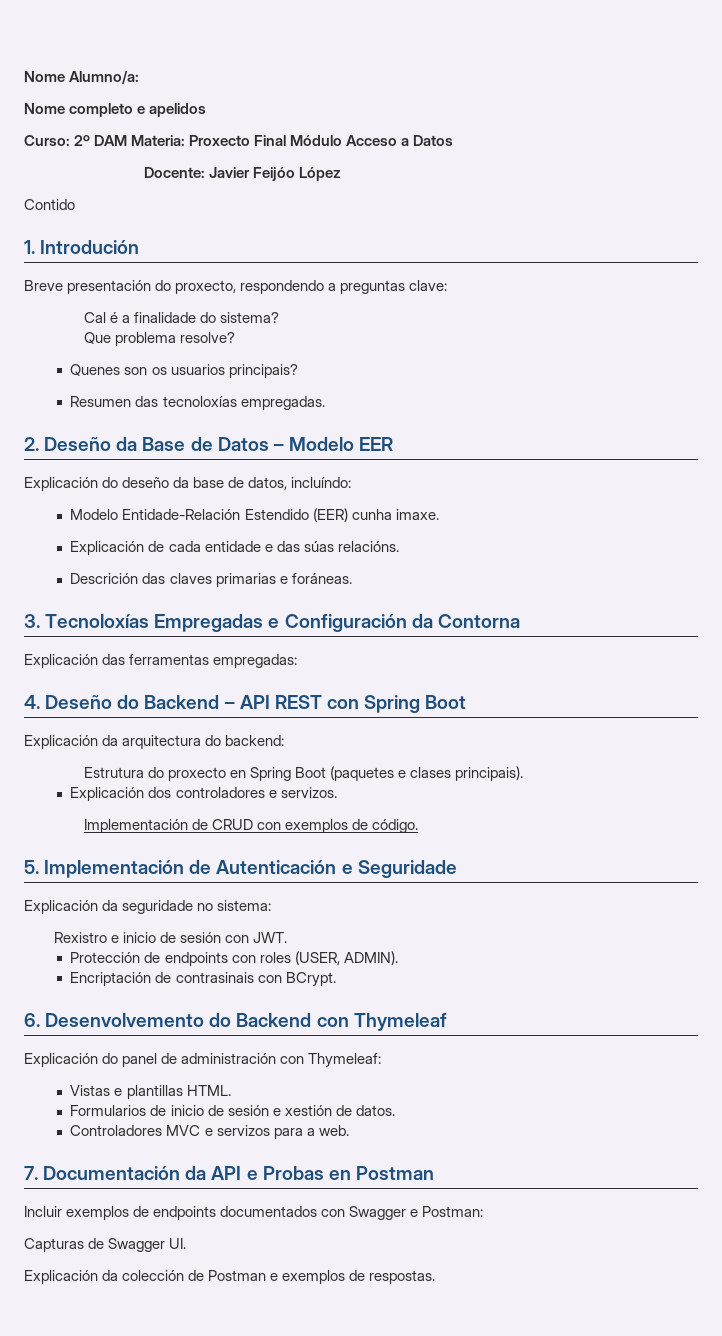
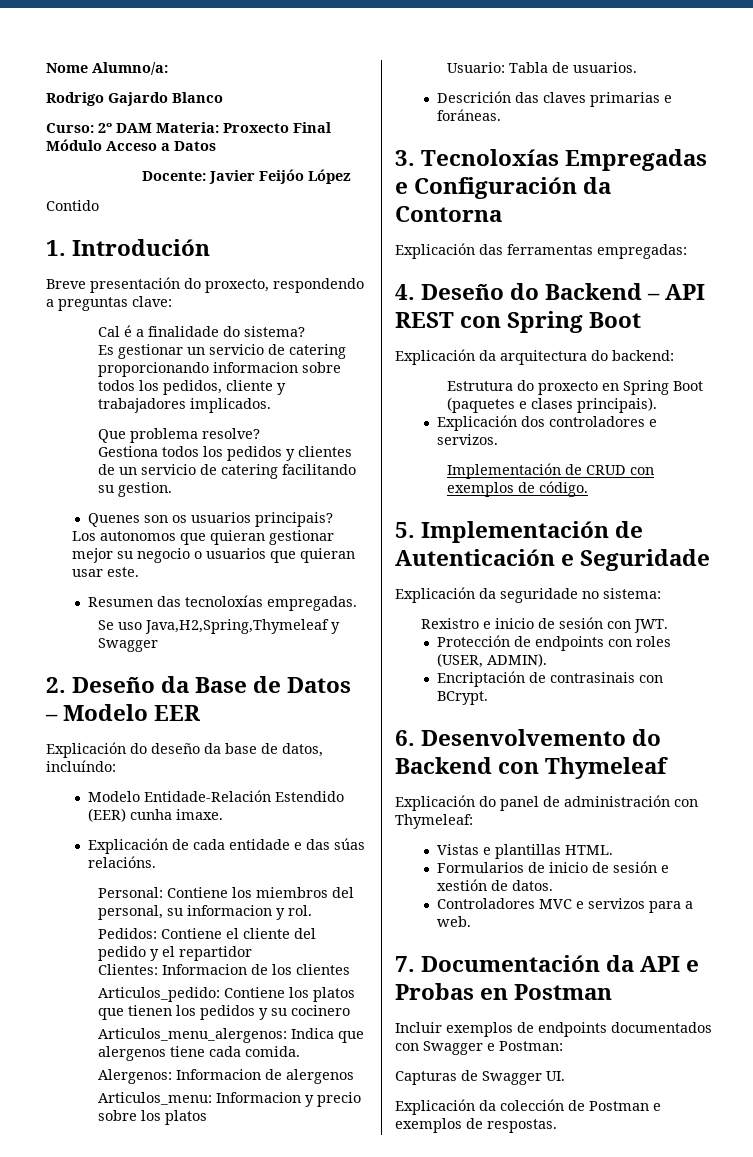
[24,103,207,117] Nome completo e apelidos -> [46,92,223,106] Rodrigo Gajardo Blanco
[83,332,235,346] Que problema resolve? -> [98,344,347,359] [98,362,342,377] [98,380,287,395] [98,398,272,413] [98,428,261,443] [98,446,353,461] [98,464,357,479] [98,482,173,497] Es gestionar un servicio de catering proporcionando informacion sobre todos los pedidos, cliente y trabajadores implicados. // Que problema resolve? // Gestiona todos los pedidos y clientes de un servicio de catering facilitando su gestion.
(298, 371) none -> [72,530,335,545] [72,548,356,563] [72,567,140,577] // Los autonomos que quieran gestionar mejor su negocio o usuarios que quieran usar este.
(325, 403) none -> [98,619,341,634] [98,638,159,652] // Se uso Java,H2,Spring,Thymeleaf y Swagger
(399, 546) none -> [98,887,355,898] [98,905,313,920] [98,928,317,939] [98,946,253,961] [98,964,351,975] [98,987,356,1002] [98,1005,351,1020] [98,1028,365,1043] [98,1046,301,1061] [98,1069,355,1084] [98,1092,362,1107] [98,1110,208,1125] [447,62,638,73] // Personal: Contiene los miembros del personal, su informacion y rol. // Pedidos: Contiene el cliente del pedido y el repartidor // Clientes: Informacion de los clientes // Articulos_pedido: Contiene los platos que tienen los pedidos y su cocinero // Articulos_menu_alergenos: Indica que alergenos tiene cada comida. // Alergenos: Informacion de alergenos // Articulos_menu: Informacion y precio sobre los platos // Usuario: Tabla de usuarios.

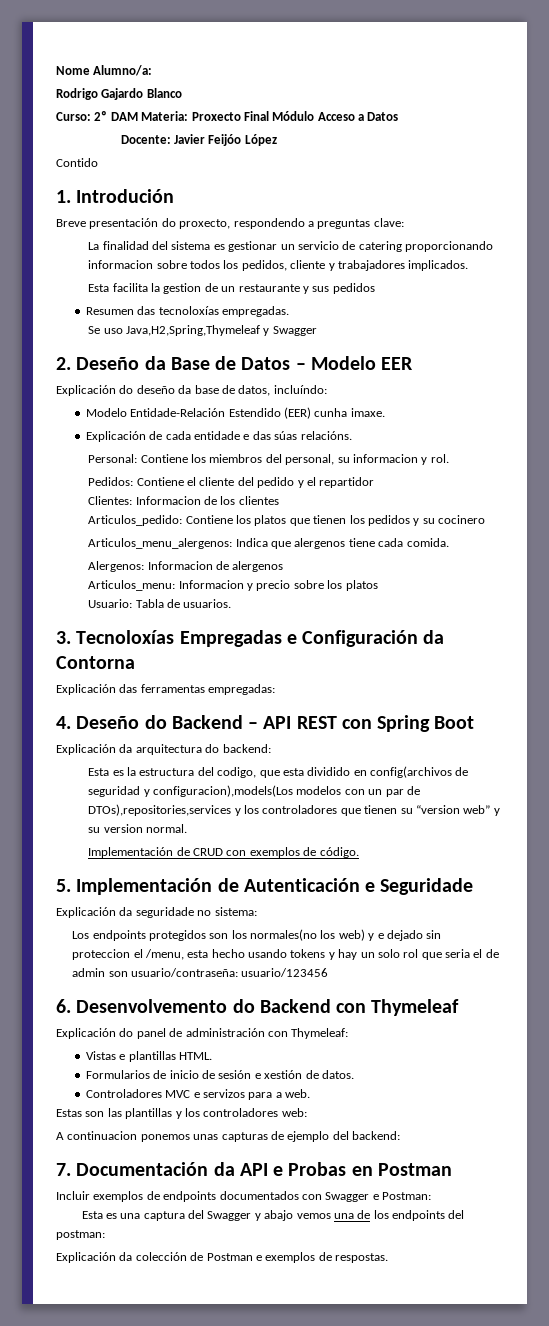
[98,325,306,337] [98,345,115,355] Cal é a finalidade do sistema? // Es -> [88,241,225,250] La finalidad del sistema es
[98,428,261,443] [98,446,353,461] [98,464,357,479] [98,482,173,497] [88,512,334,527] [72,530,335,545] [72,548,356,563] [72,567,140,577] Que problema resolve? // Gestiona todos los pedidos y clientes de un servicio de catering facilitando su gestion. // Quenes son os usuarios principais? // Los autonomos que quieran gestionar mejor su negocio o usuarios que quieran usar este. -> [88,283,375,294] Esta facilita la gestion de un restaurante y sus pedidos
[437,91,673,107] [437,109,502,121] // Descrición das claves primarias e foráneas. -> (232, 603) none
[447,380,704,395] [447,397,658,413] [437,415,658,431] [437,434,499,445] Estrutura do proxecto en Spring Boot (paquetes e clases principais). // Explicación dos controladores e servizos. -> [88,766,469,778] [88,785,420,797] [88,804,500,816] [88,824,188,833] Esta es la estructura del codigo, que esta dividido en config(archivos de seguridad y configuracion),models(Los modelos con un par de DTOs),repositories,services y los controladores que tienen su “version web” y su version normal.
[421,617,669,633] [437,635,672,651] [437,653,548,668] [437,671,664,687] [437,691,489,705] Rexistro e inicio de sesión con JWT. // Protección de endpoints con roles (USER, ADMIN). // Encriptación de contrasinais con BCrypt. -> [72,929,442,941] [72,949,499,960] [72,968,329,977] Los endpoints protegidos son los normales(no los web) y e dejado sin proteccion el /menu, esta hecho usando tokens y hay un solo rol que seria el de admin son usuario/contraseña: usuario/123456
(472, 921) none -> [56,1108,307,1119] [56,1131,400,1142] // Estas son las plantillas y los controladores web: // A continuacion ponemos unas capturas de ejemplo del backend:
[395,1070,565,1085] Capturas de Swagger UI. -> [81,1210,465,1221] [56,1230,105,1240] Esta es una captura del Swagger y abajo vemos una de los endpoints del postman:

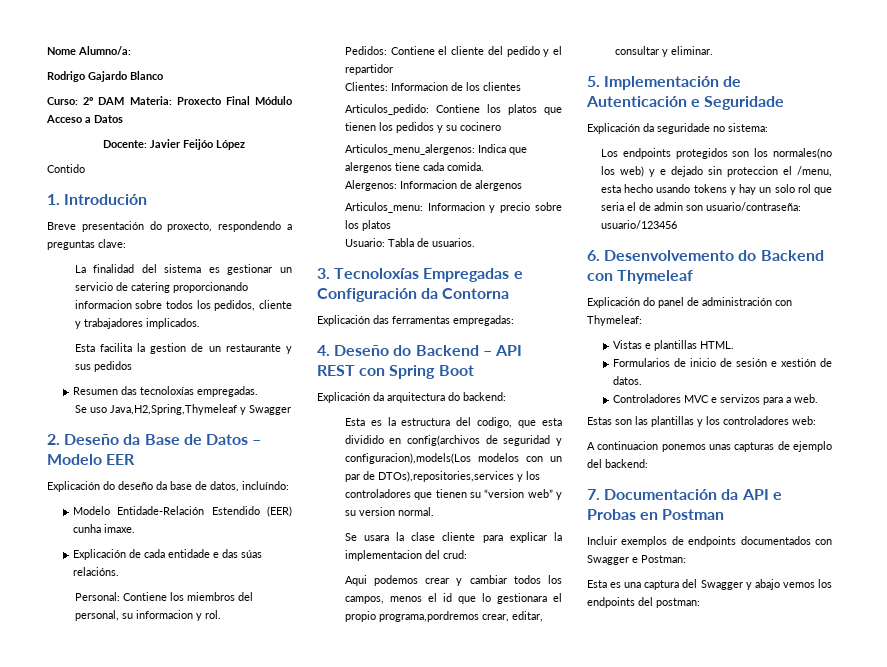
[88,847,359,858] Implementación de CRUD con exemplos de código. -> [344,532,562,543] [344,550,467,561] [344,575,562,586] [344,593,562,604] [344,611,543,622] [614,46,713,57] Se usara la clase cliente para explicar la implementacion del crud: // Aqui podemos crear y cambiar todos los campos, menos el id que lo gestionara el propio programa,pordremos crear, editar, consultar y eliminar.
[333,1210,371,1219] una de -> (815, 585) none
[56,1252,388,1263] // Explicación da colección de Postman e exemplos de respostas. -> (700, 603) none

